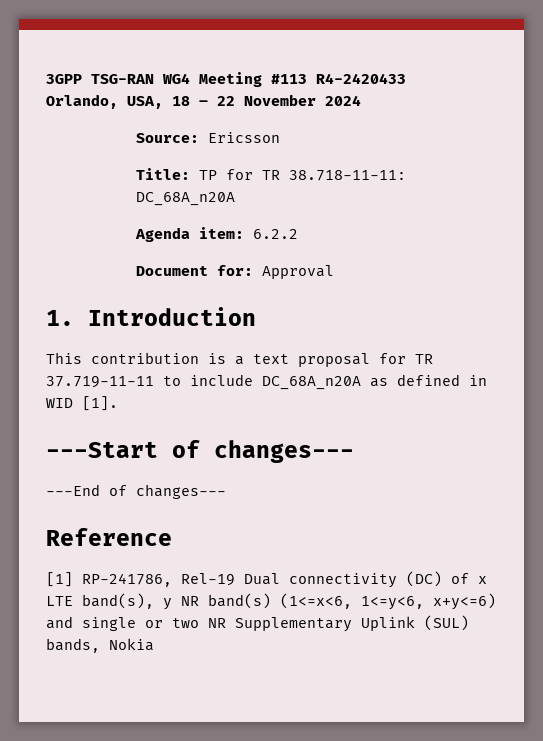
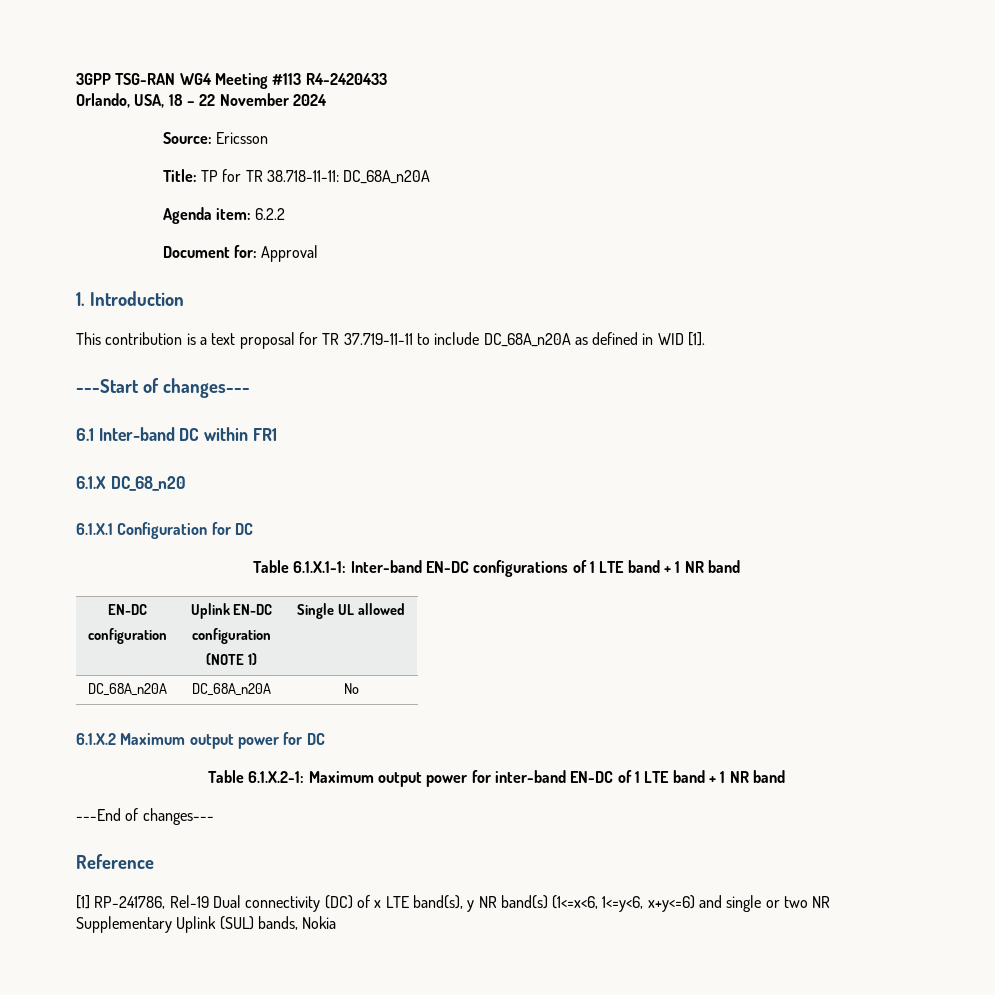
(354, 451) none -> [76,427,277,441] [76,476,186,491] [76,522,253,539] [253,560,740,577] [108,604,147,615] [88,628,167,644] [190,603,273,619] [192,628,271,644] [206,653,257,665] [297,603,405,619] [88,683,167,696] [192,683,271,696] [343,683,359,694] [76,732,325,749] [208,770,785,787] // 6.1 Inter-band DC within FR1 // 6.1.X DC_68_n20 // 6.1.X.1 Configuration for DC // Table 6.1.X.1-1: Inter-band EN-DC configurations of 1 LTE band + 1 NR band // EN-DC // configuration | Uplink EN-DC // configuration // (NOTE 1) | Single UL allowed // DC_68A_n20A | DC_68A_n20A | No // 6.1.X.2 Maximum output power for DC // Table 6.1.X.2-1: Maximum output power for inter-band EN-DC of 1 LTE band + 1 NR band

